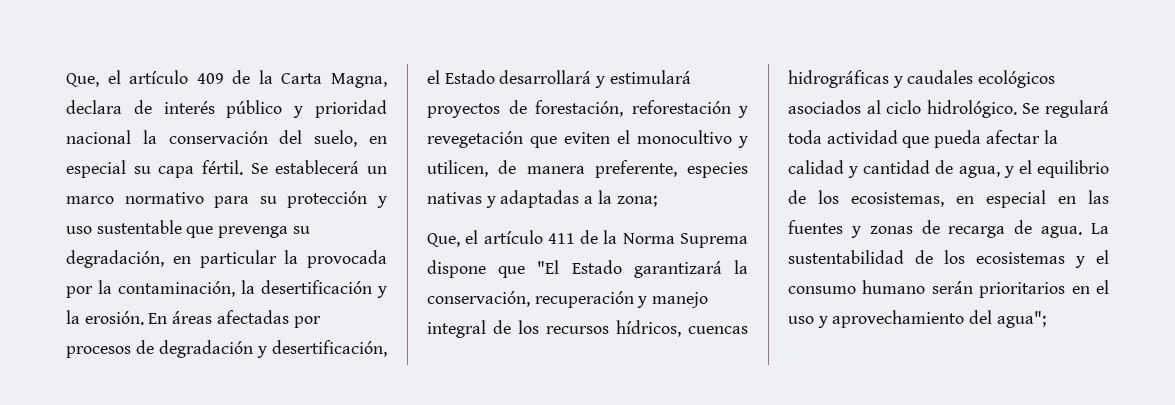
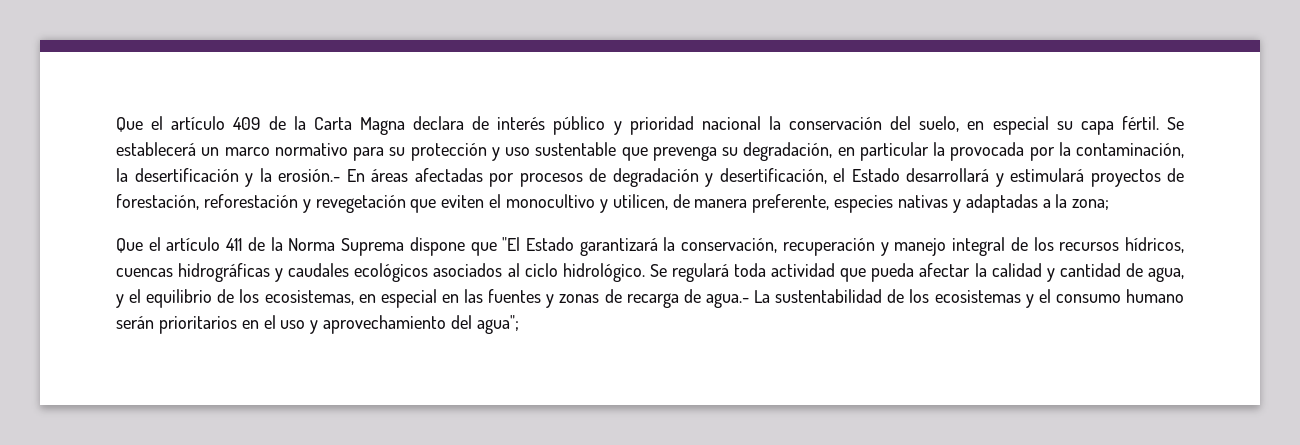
[66,73,99,87] Que, -> [116,117,143,132] Que
[331,73,387,88] Magna, -> [359,117,405,135] Magna
[84,311,144,325] erosión. -> [278,169,340,182] erosión.-
[427,233,460,247] Que, -> [116,238,143,253] Que
[1041,226,1083,238] agua. -> [705,293,749,308] agua.-

